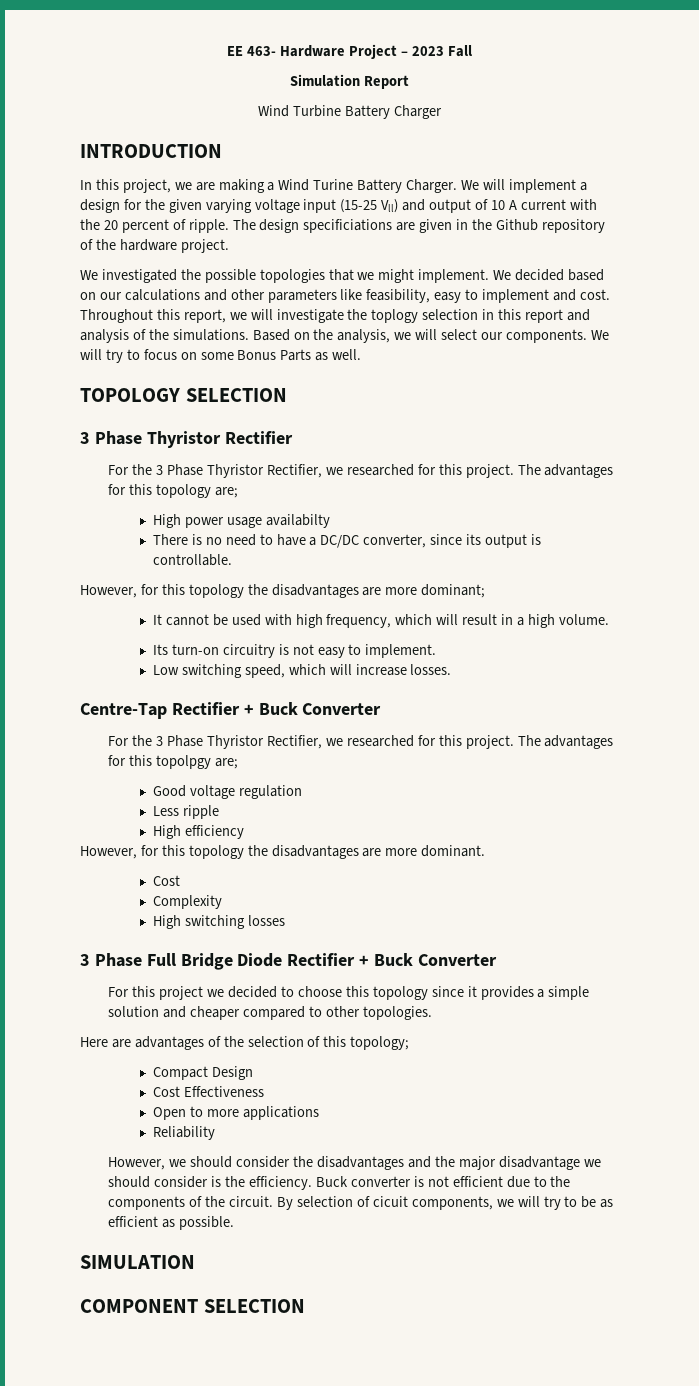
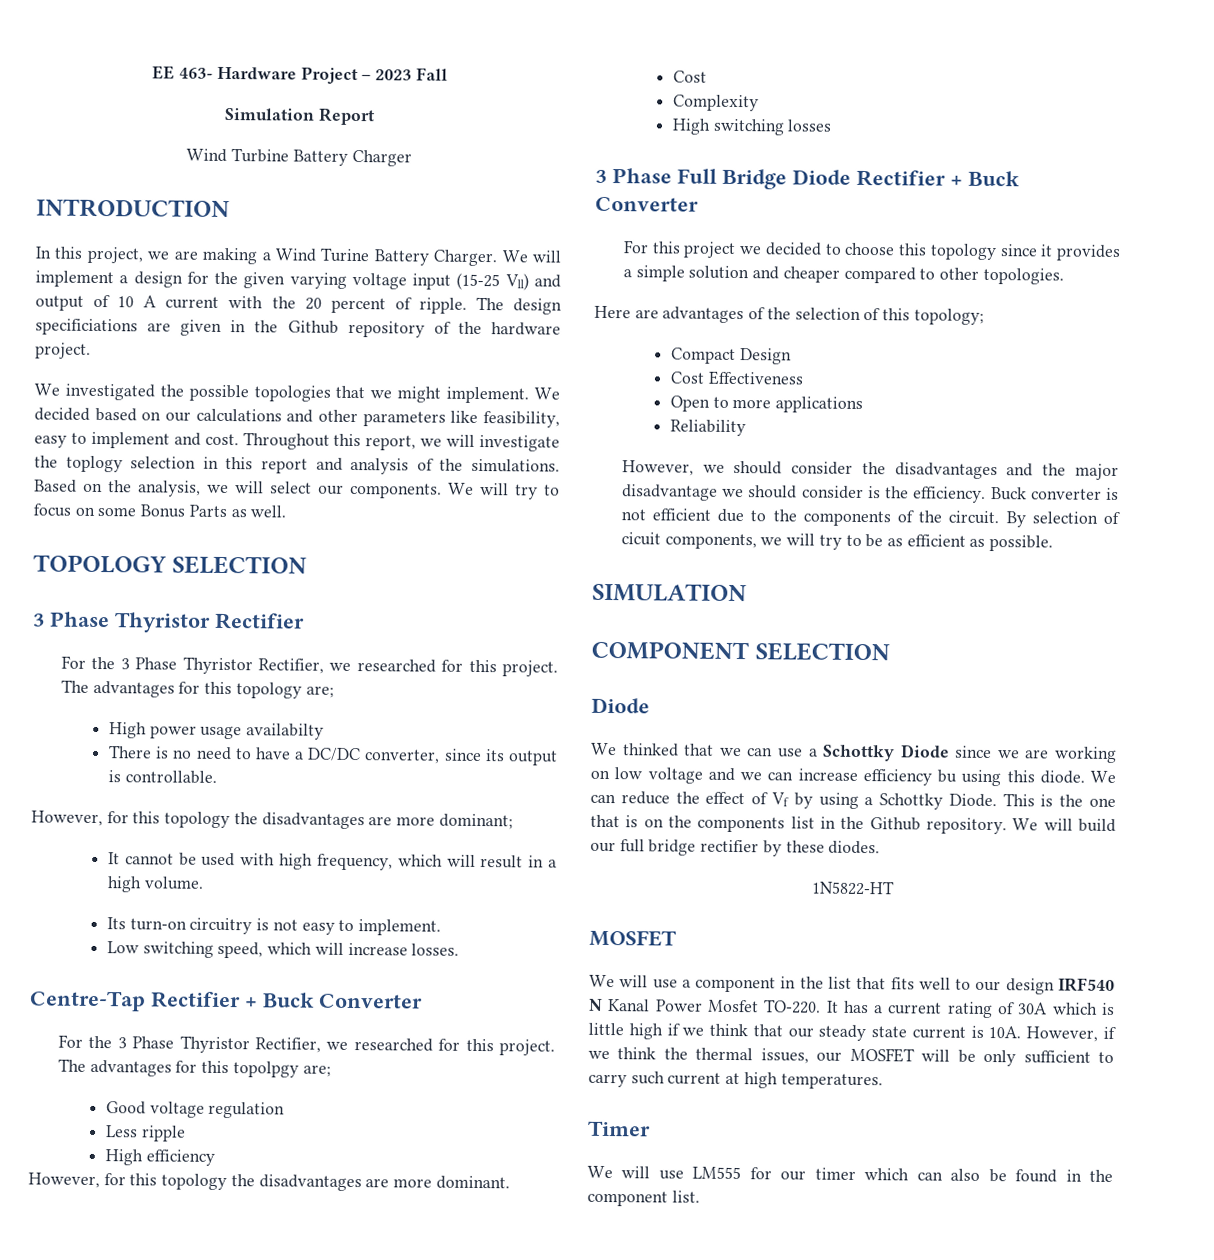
(305, 1306) none -> [591,697,650,714] [591,742,1117,764] [590,767,1116,787] [590,791,1116,810] [590,814,1116,835] [590,839,881,857] [811,880,895,896] [589,929,677,947] [589,974,1115,995] [589,998,1115,1019] [588,1022,1116,1042] [588,1047,1114,1067] [588,1071,883,1090] [588,1120,651,1137] [587,1165,1113,1183] [587,1190,700,1207] // Diode // We thinked that we can use a Schottky Diode since we are working on low voltage and we can increase efficiency bu using this diode. We can reduce the effect of Vf by using a Schottky Diode. This is the one that is on the components list in the Github repository. We will build our full bridge rectifier by these diodes. // 1N5822-HT // MOSFET // We will use a component in the list that fits well to our design IRF540 N Kanal Power Mosfet TO-220. It has a current rating of 30A which is little high if we think that our steady state current is 10A. However, if we think the thermal issues, our MOSFET will be only sufficient to carry such current at high temperatures. // Timer // We will use LM555 for our timer which can also be found in the component list.

